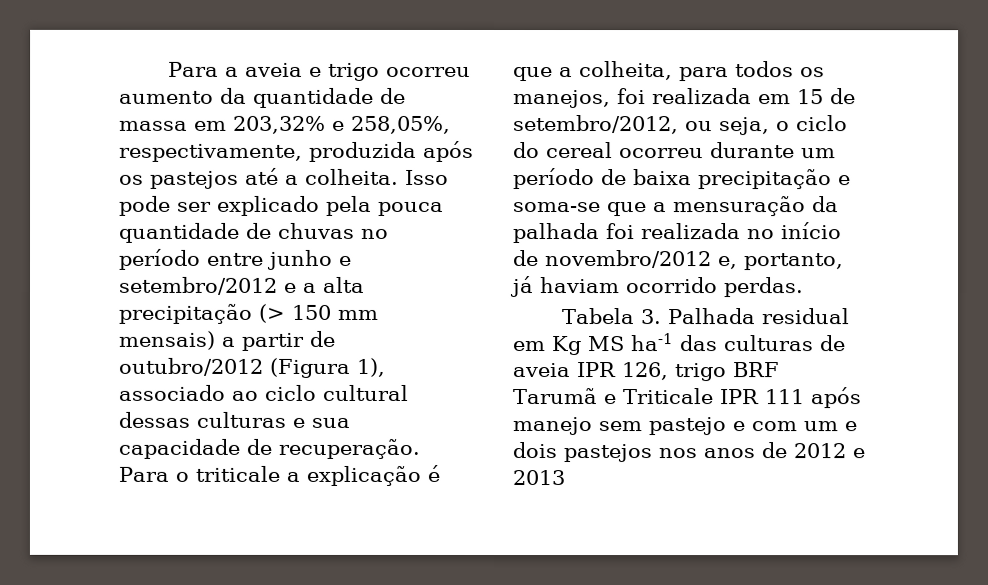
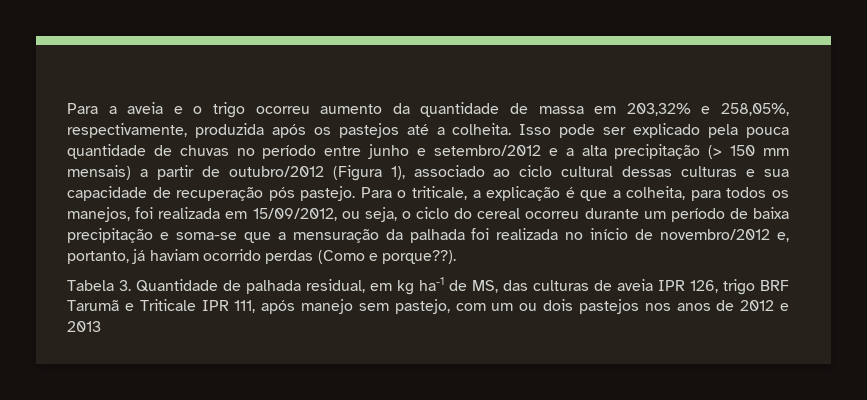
(322, 71) none -> [193,106,203,114] o
[278,438,420,459] recuperação. -> [176,186,356,201] recuperação pós pastejo.
[194,465,280,482] triticale -> [411,186,467,200] triticale,
[797,88,856,105] [513,115,679,135] 15 de setembro/2012, -> [252,208,337,221] 15/09/2012,
[723,277,804,298] [560,308,849,325] [512,333,673,356] perdas. // Tabela 3. Palhada residual em Kg MS ha-1 -> [265,250,457,264] [67,277,498,295] perdas (Como e porque??). // Tabela 3. Quantidade de palhada residual, em kg ha-1 de MS,
[763,389,804,405] 111 -> [234,300,256,313] 111,
[648,417,745,436] pastejo e -> [394,299,450,314] pastejo,
[844,421,857,432] e -> [519,303,538,311] ou

